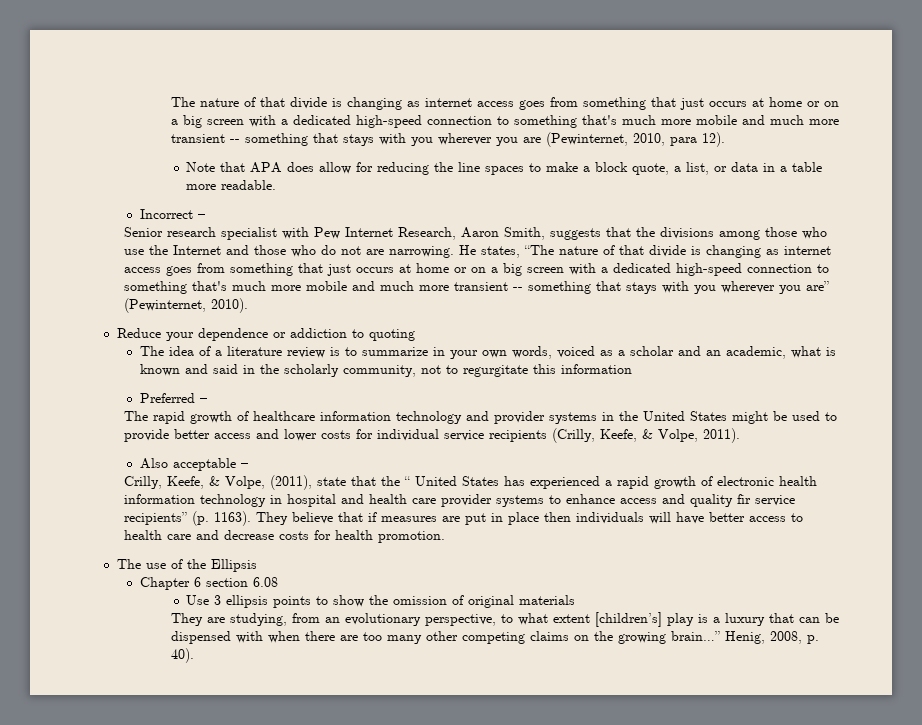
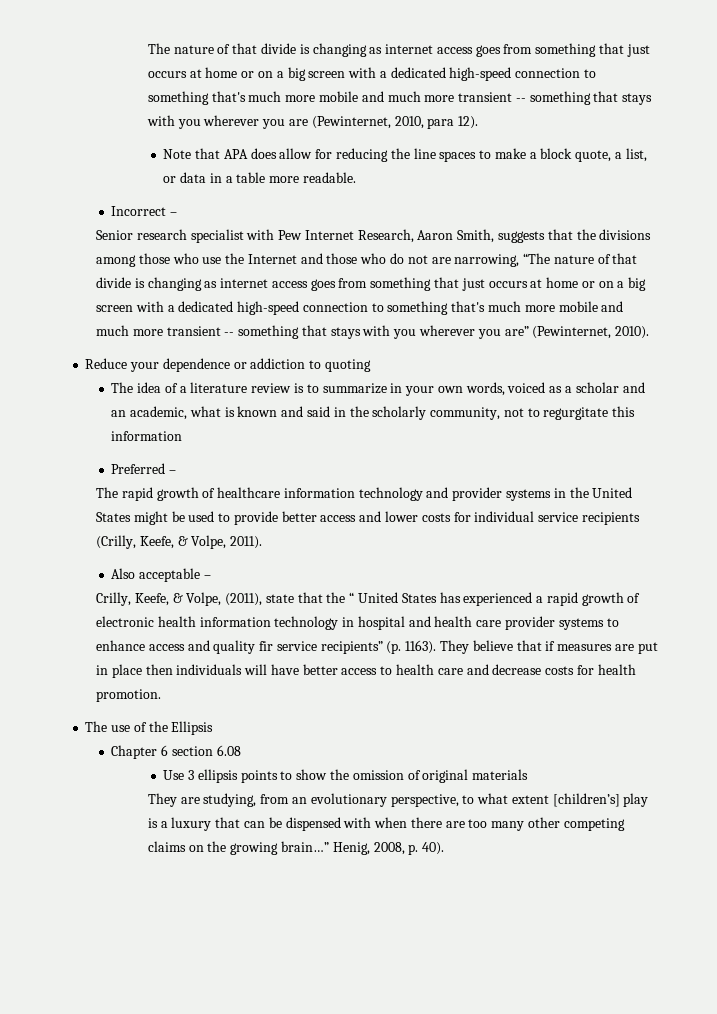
[389,245,521,258] narrowing. He states, -> [454,254,520,267] narrowing,

